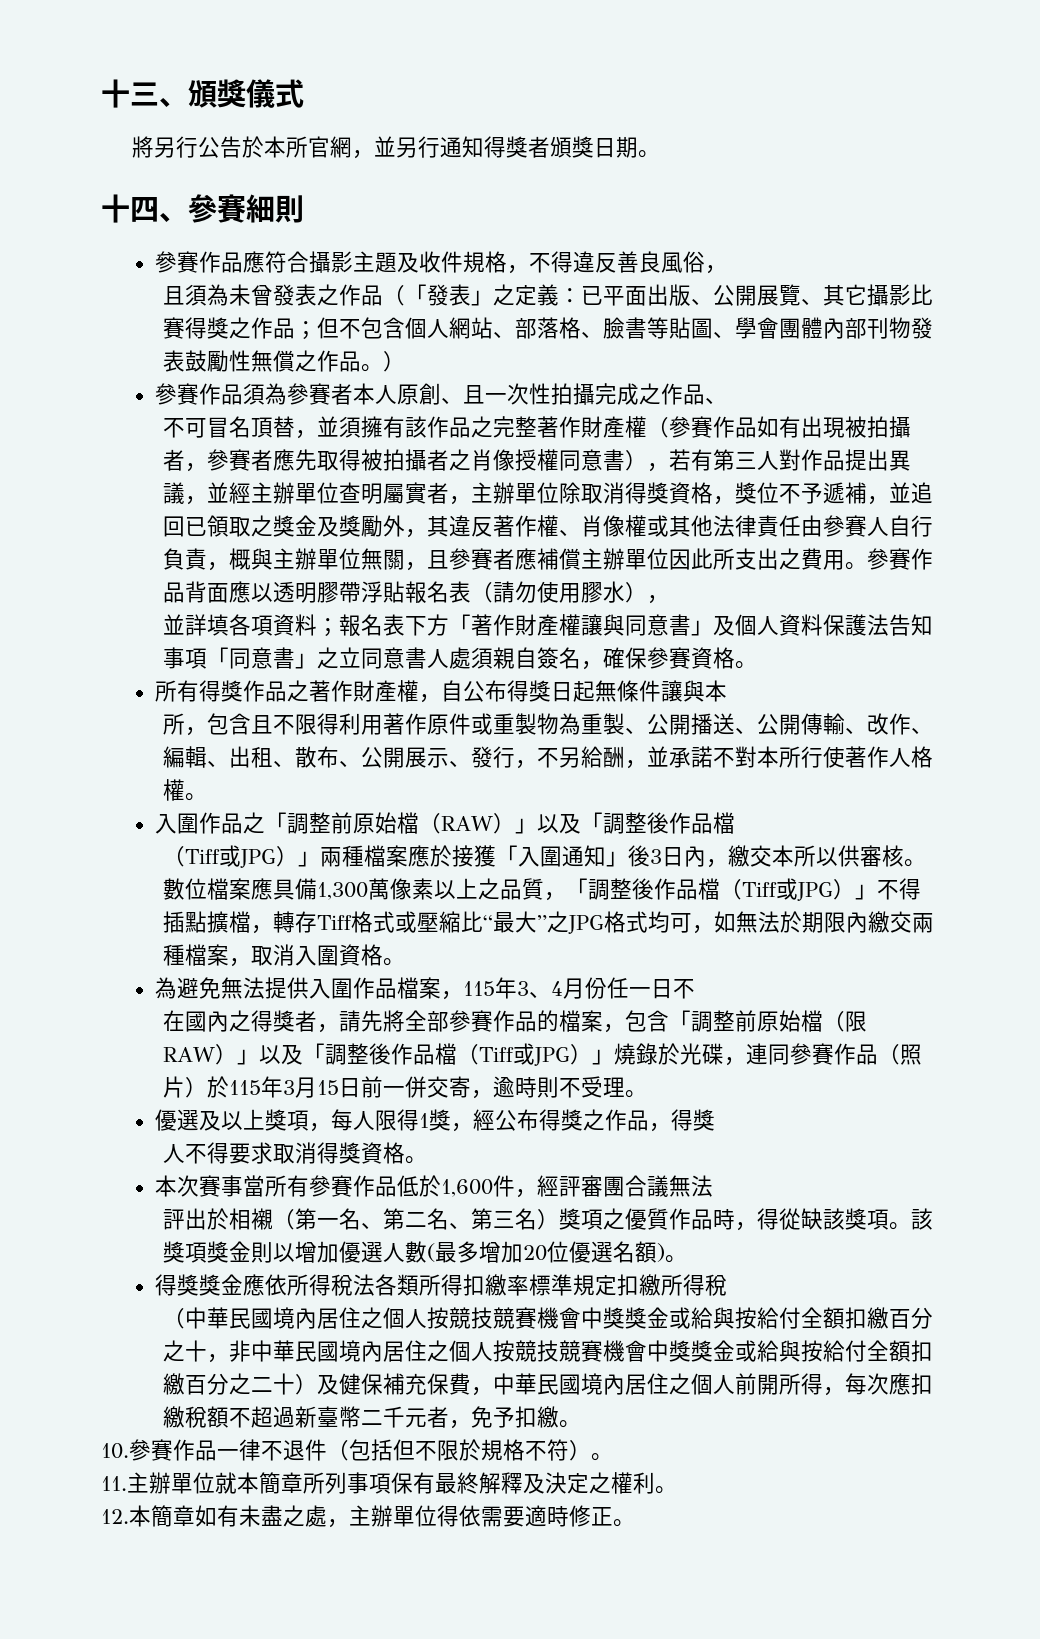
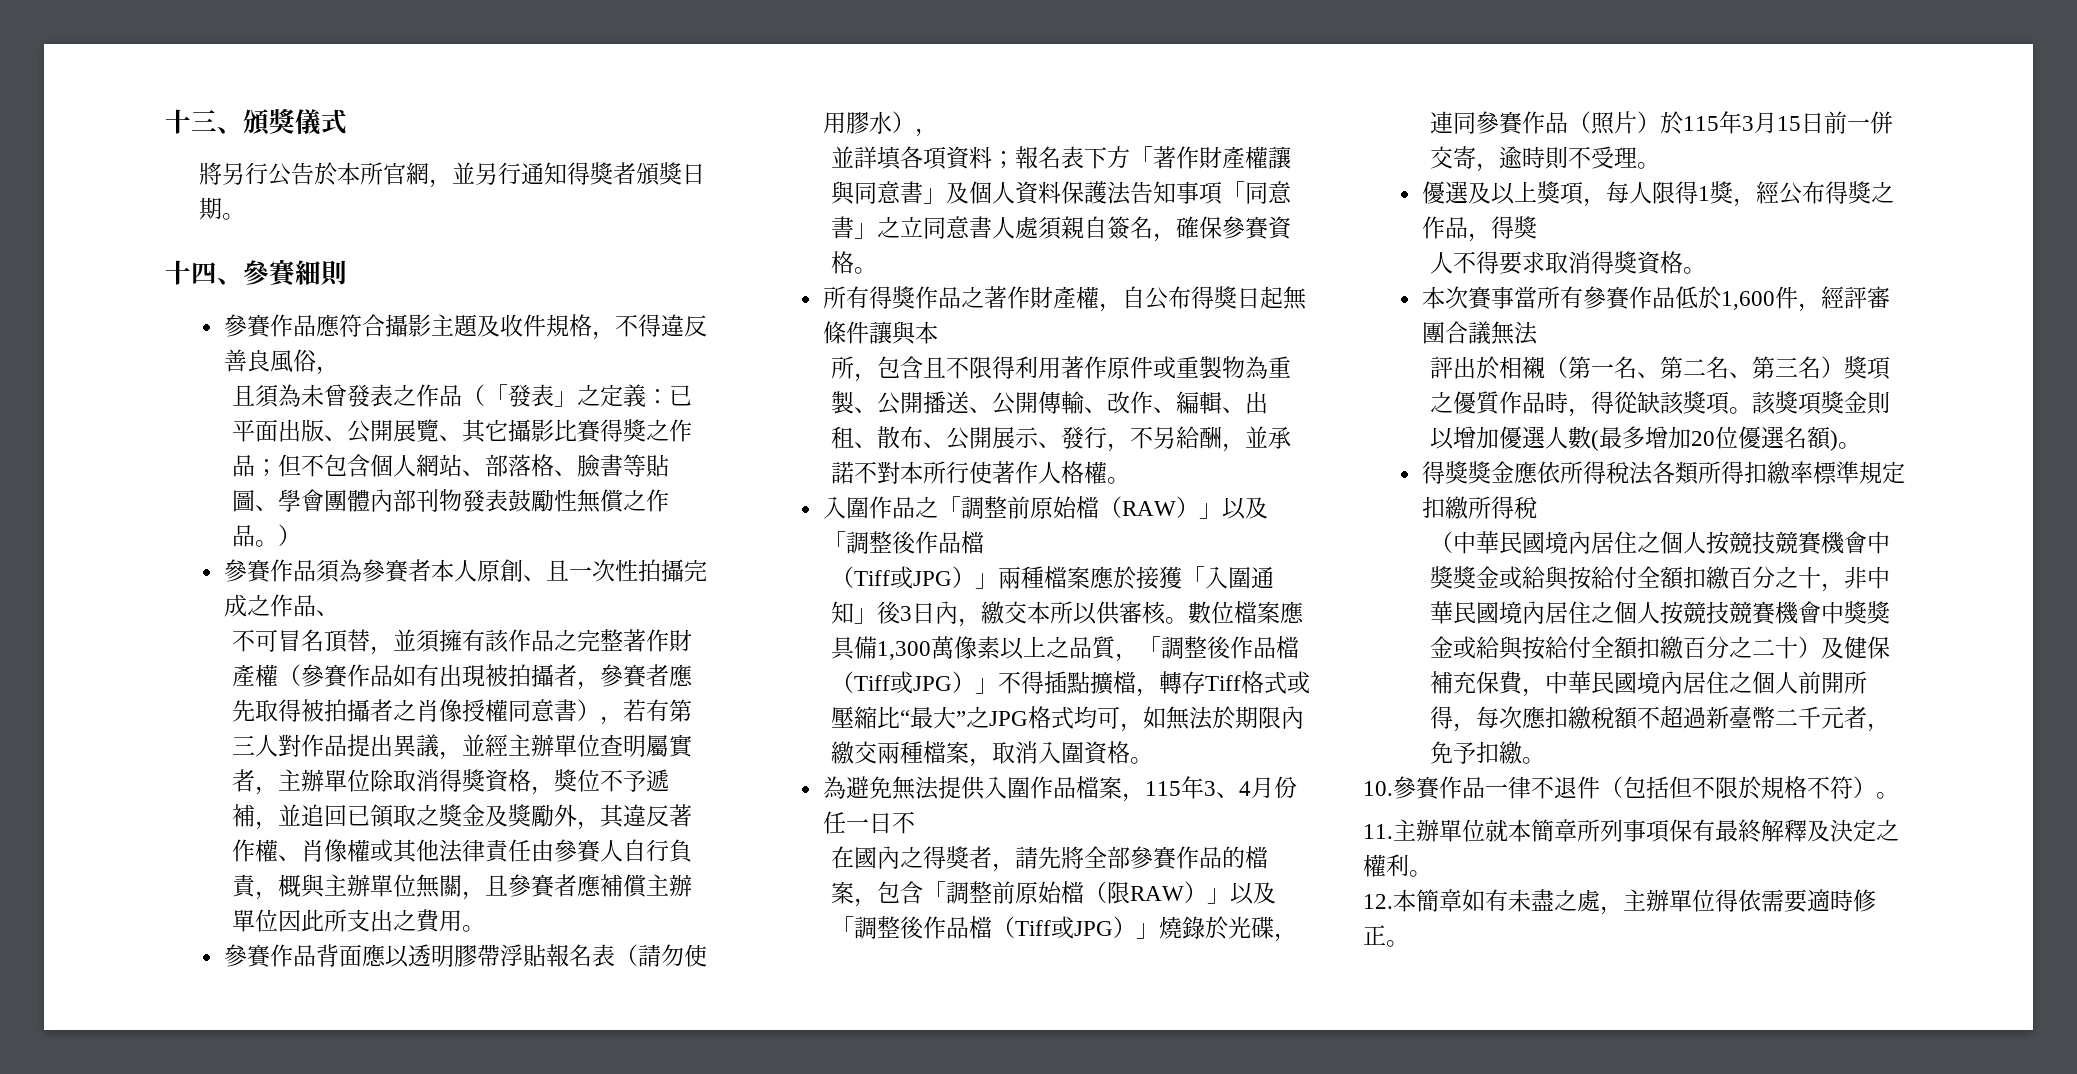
(867, 566) none -> (486, 928) //

